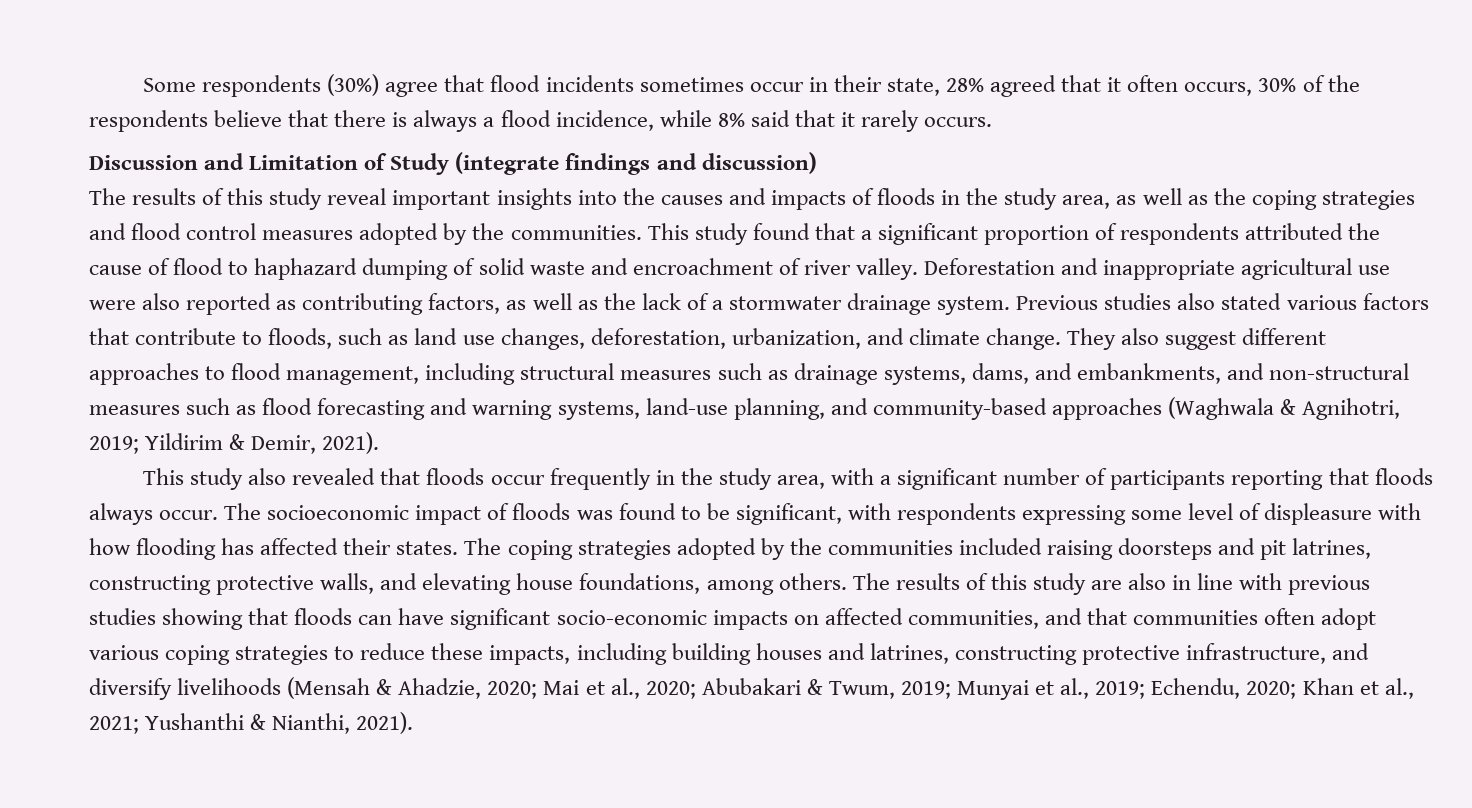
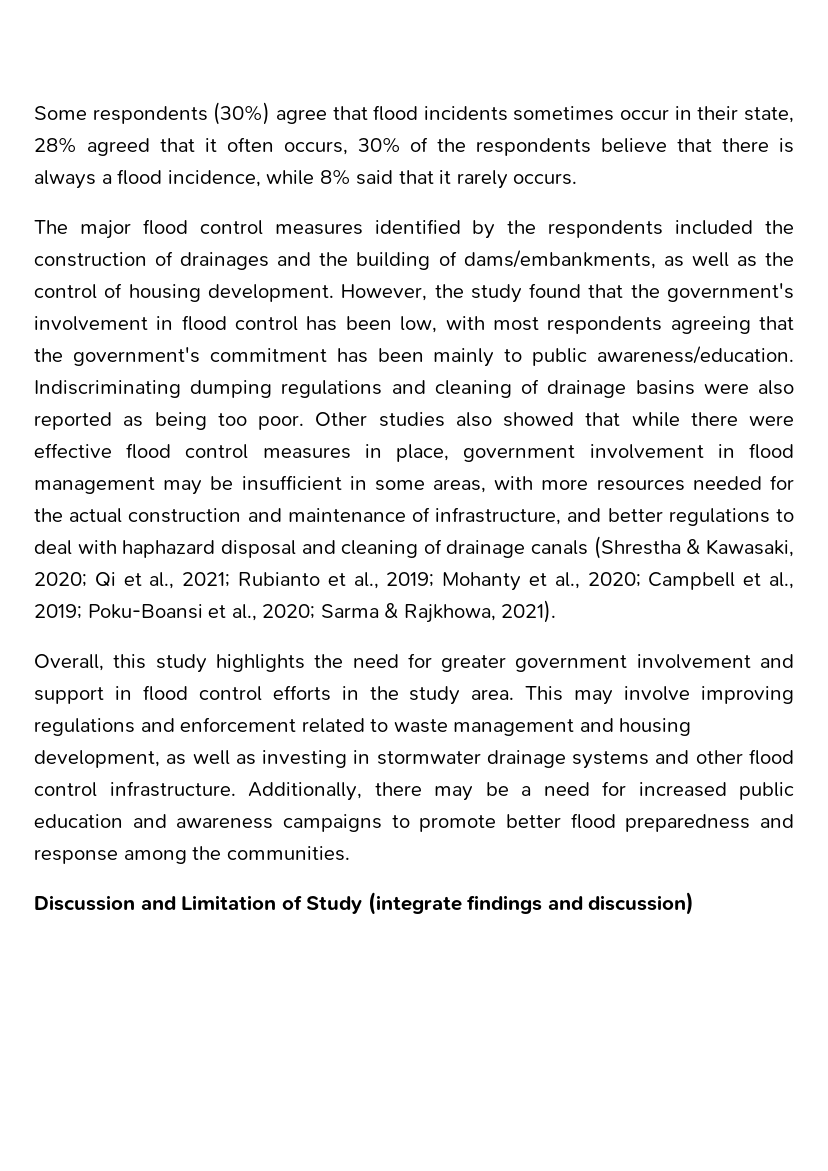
(993, 122) none -> [34,219,794,239] [34,250,794,270] [34,283,794,303] [34,315,795,334] [34,346,794,367] [34,379,794,398] [34,412,794,430] [34,443,794,462] [34,475,794,495] [34,507,795,526] [34,536,794,559] [34,572,794,591] [34,600,557,623] [34,653,794,673] [34,685,794,705] [34,717,692,736] [34,749,794,769] [34,781,794,801] [34,813,794,832] [34,846,350,864] // The major flood control measures identified by the respondents included the construction of drainages and the building of dams/embankments, as well as the control of housing development. However, the study found that the government's involvement in flood control has been low, with most respondents agreeing that the government's commitment has been mainly to public awareness/education. Indiscriminating dumping regulations and cleaning of drainage basins were also reported as being too poor. Other studies also showed that while there were effective flood control measures in place, government involvement in flood management may be insufficient in some areas, with more resources needed for the actual construction and maintenance of infrastructure, and better regulations to deal with haphazard disposal and cleaning of drainage canals (Shrestha & Kawasaki, 2020; Qi et al., 2021; Rubianto et al., 2019; Mohanty et al., 2020; Campbell et al., 2019; Poku-Boansi et al., 2020; Sarma & Rajkhowa, 2021). // Overall, this study highlights the need for greater government involvement and support in flood control efforts in the study area. This may involve improving regulations and enforcement related to waste management and housing development, as well as investing in stormwater drainage systems and other flood control infrastructure. Additionally, there may be a need for increased public education and awareness campaigns to promote better flood preparedness and response among the communities.
[89,188,1415,210] [89,223,1381,245] [89,258,1391,280] [89,293,1429,315] [89,328,1327,350] [89,363,1410,385] [89,397,1401,420] [89,432,380,454] [143,468,1433,490] [89,503,1422,525] [89,538,1372,560] [89,573,1371,595] [89,608,1377,630] [89,643,1370,665] [89,677,1414,700] [89,712,414,734] // The results of this study reveal important insights into the causes and impacts of floods in the study area, as well as the coping strategies and flood control measures adopted by the communities. This study found that a significant proportion of respondents attributed the cause of flood to haphazard dumping of solid waste and encroachment of river valley. Deforestation and inappropriate agricultural use were also reported as contributing factors, as well as the lack of a stormwater drainage system. Previous studies also stated various factors that contribute to floods, such as land use changes, deforestation, urbanization, and climate change. They also suggest different approaches to flood management, including structural measures such as drainage systems, dams, and embankments, and non-structural measures such as flood forecasting and warning systems, land-use planning, and community-based approaches (Waghwala & Agnihotri, 2019; Yildirim & Demir, 2021). // This study also revealed that floods occur frequently in the study area, with a significant number of participants reporting that floods always occur. The socioeconomic impact of floods was found to be significant, with respondents expressing some level of displeasure with how flooding has affected their states. The coping strategies adopted by the communities included raising doorsteps and pit latrines, constructing protective walls, and elevating house foundations, among others. The results of this study are also in line with previous studies showing that floods can have significant socio-economic impacts on affected communities, and that communities often adopt various coping strategies to reduce these impacts, including building houses and latrines, constructing protective infrastructure, and diversify livelihoods (Mensah & Ahadzie, 2020; Mai et al., 2020; Abubakari & Twum, 2019; Munyai et al., 2019; Echendu, 2020; Khan et al., 2021; Yushanthi & Nianthi, 2021). -> (695, 903) none

